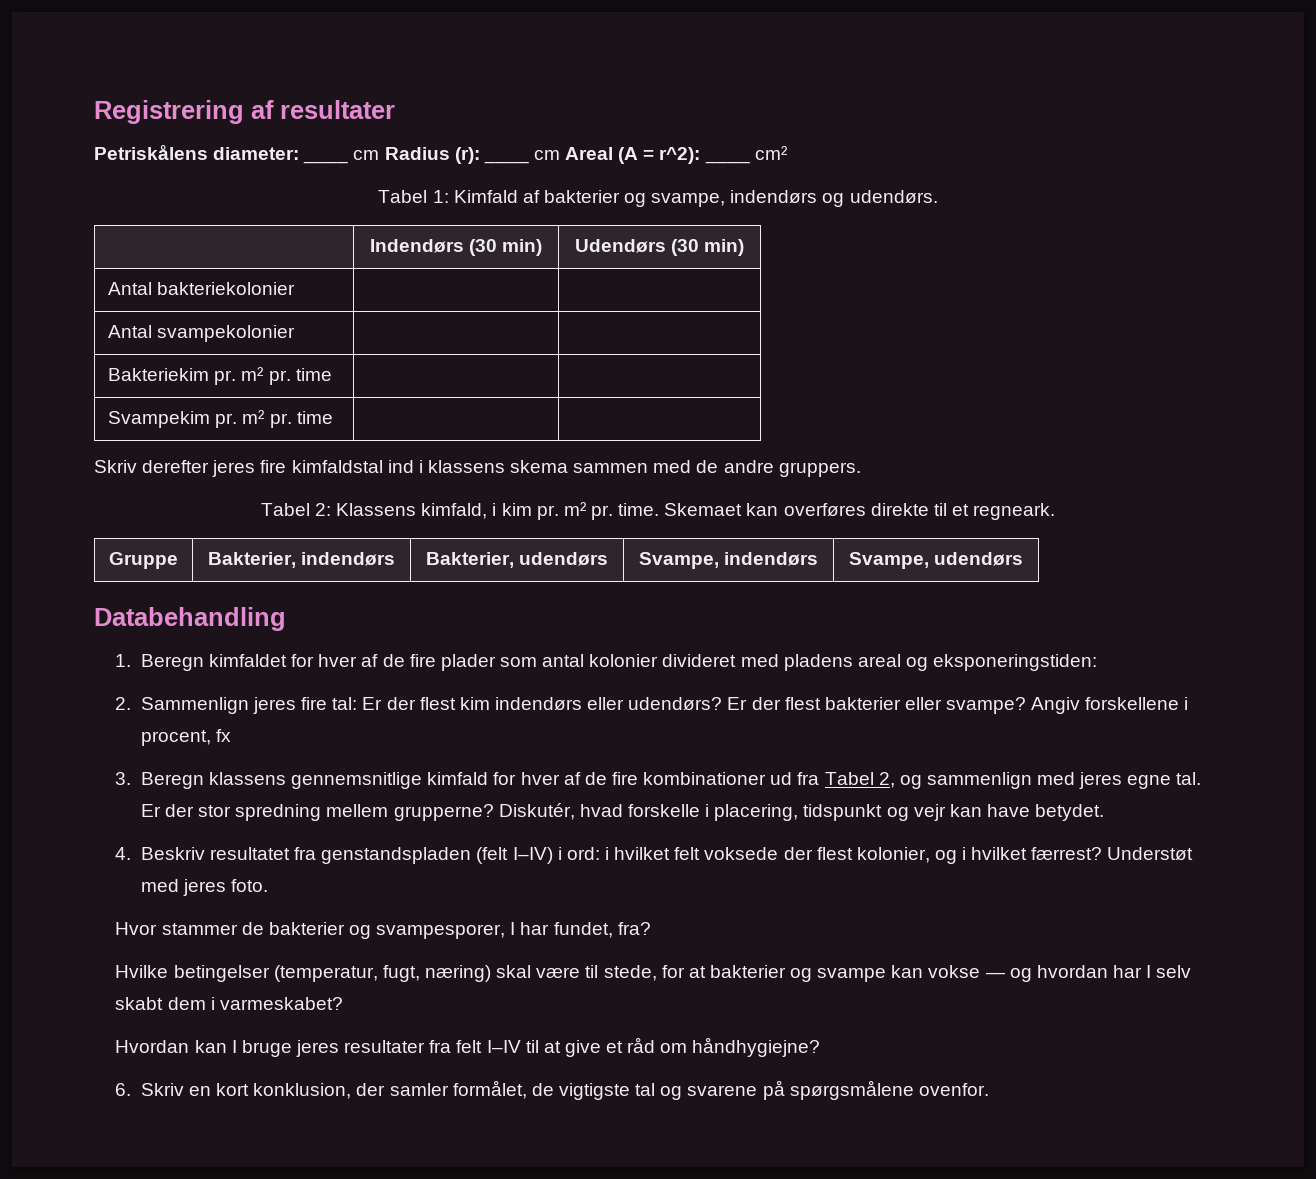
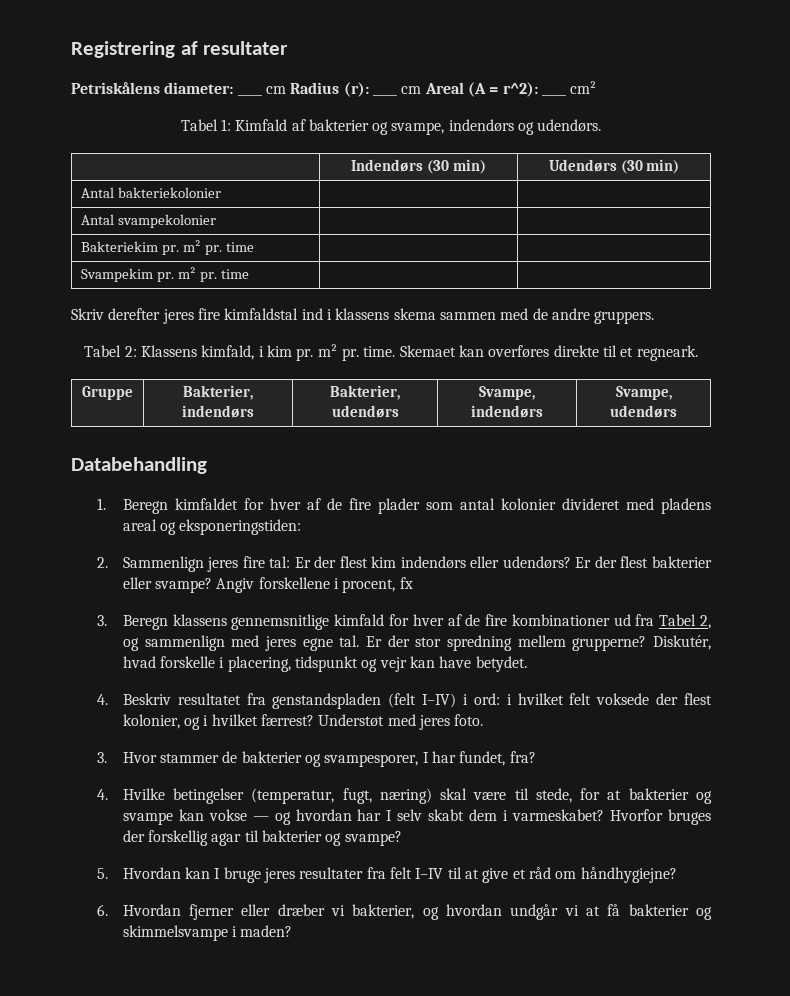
(269, 885) none -> [96,752,107,763] 3.
(651, 928) none -> [96,789,108,800] 4.
(343, 1003) // -> [610,809,711,825] [122,830,402,846] [96,868,108,879] Hvorfor bruges der forskellig agar til bakterier og svampe? // 5.
[140,1080,989,1100] Skriv en kort konklusion, der samler formålet, de vigtigste tal og svarene på spørgsmålene ovenfor. -> [122,904,713,920] [122,925,293,941] Hvordan fjerner eller dræber vi bakterier, og hvordan undgår vi at få bakterier og skimmelsvampe i maden?

